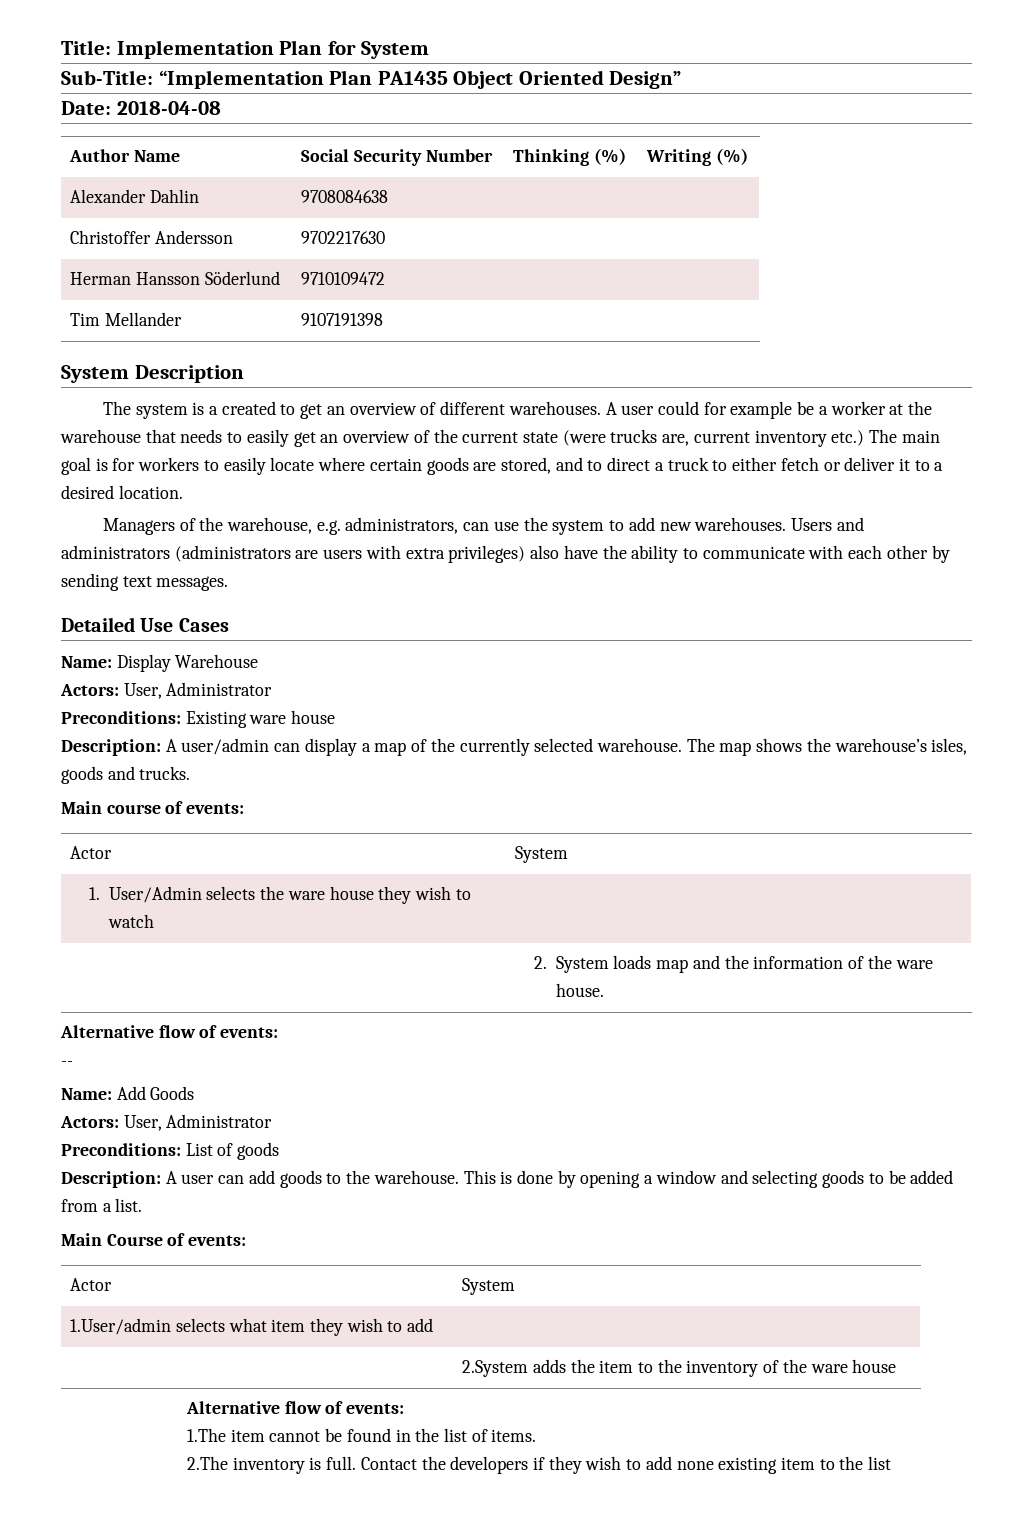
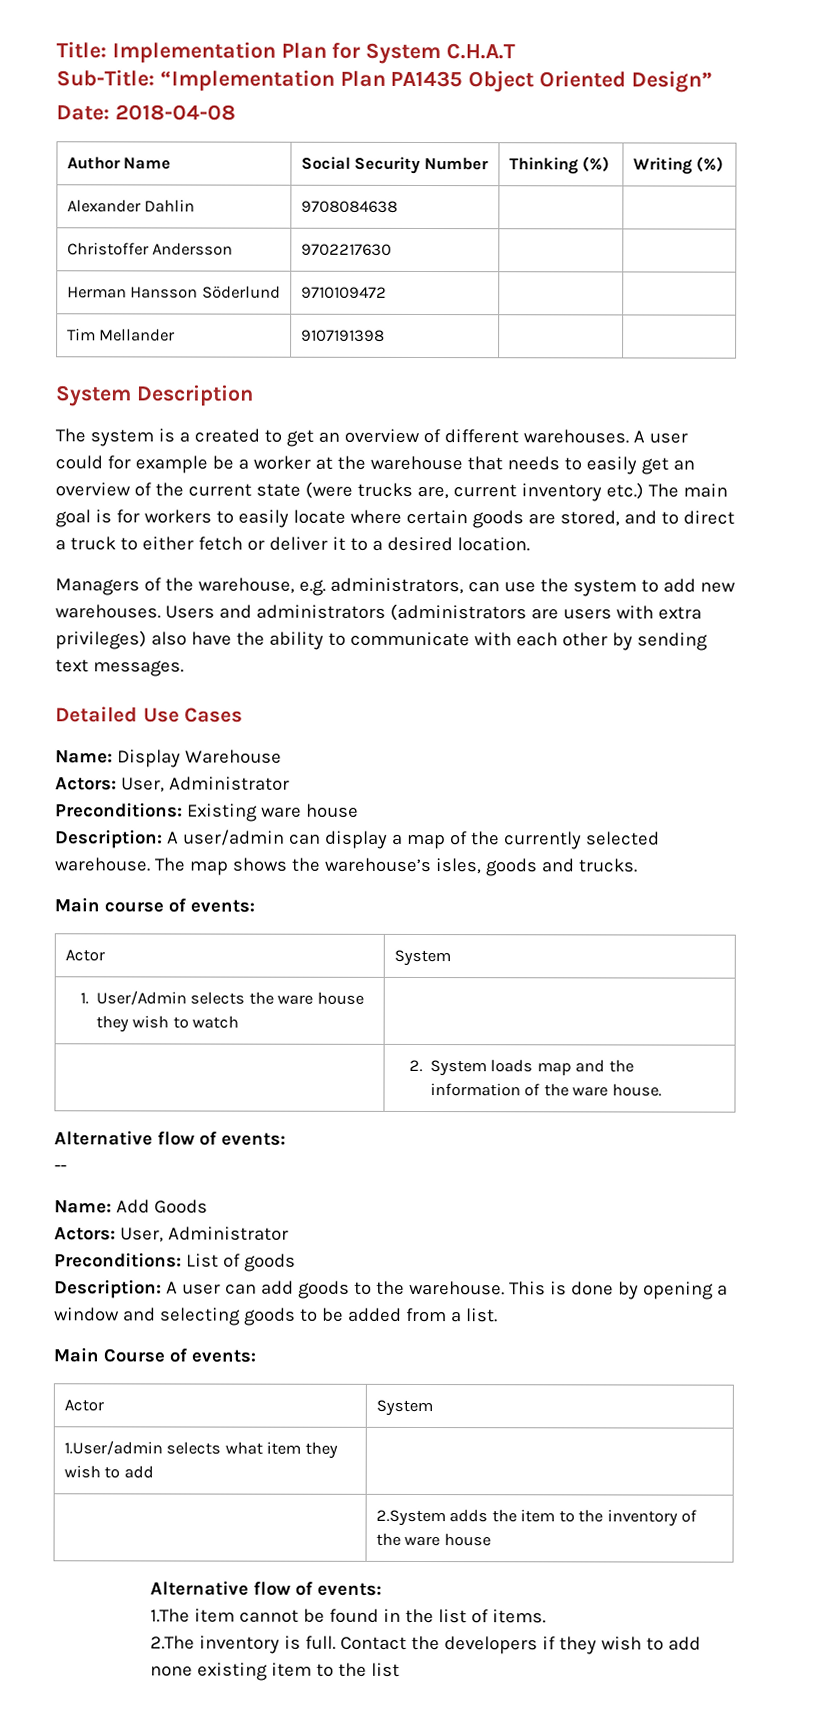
(430, 50) none -> [446,43,517,60] C.H.A.T

